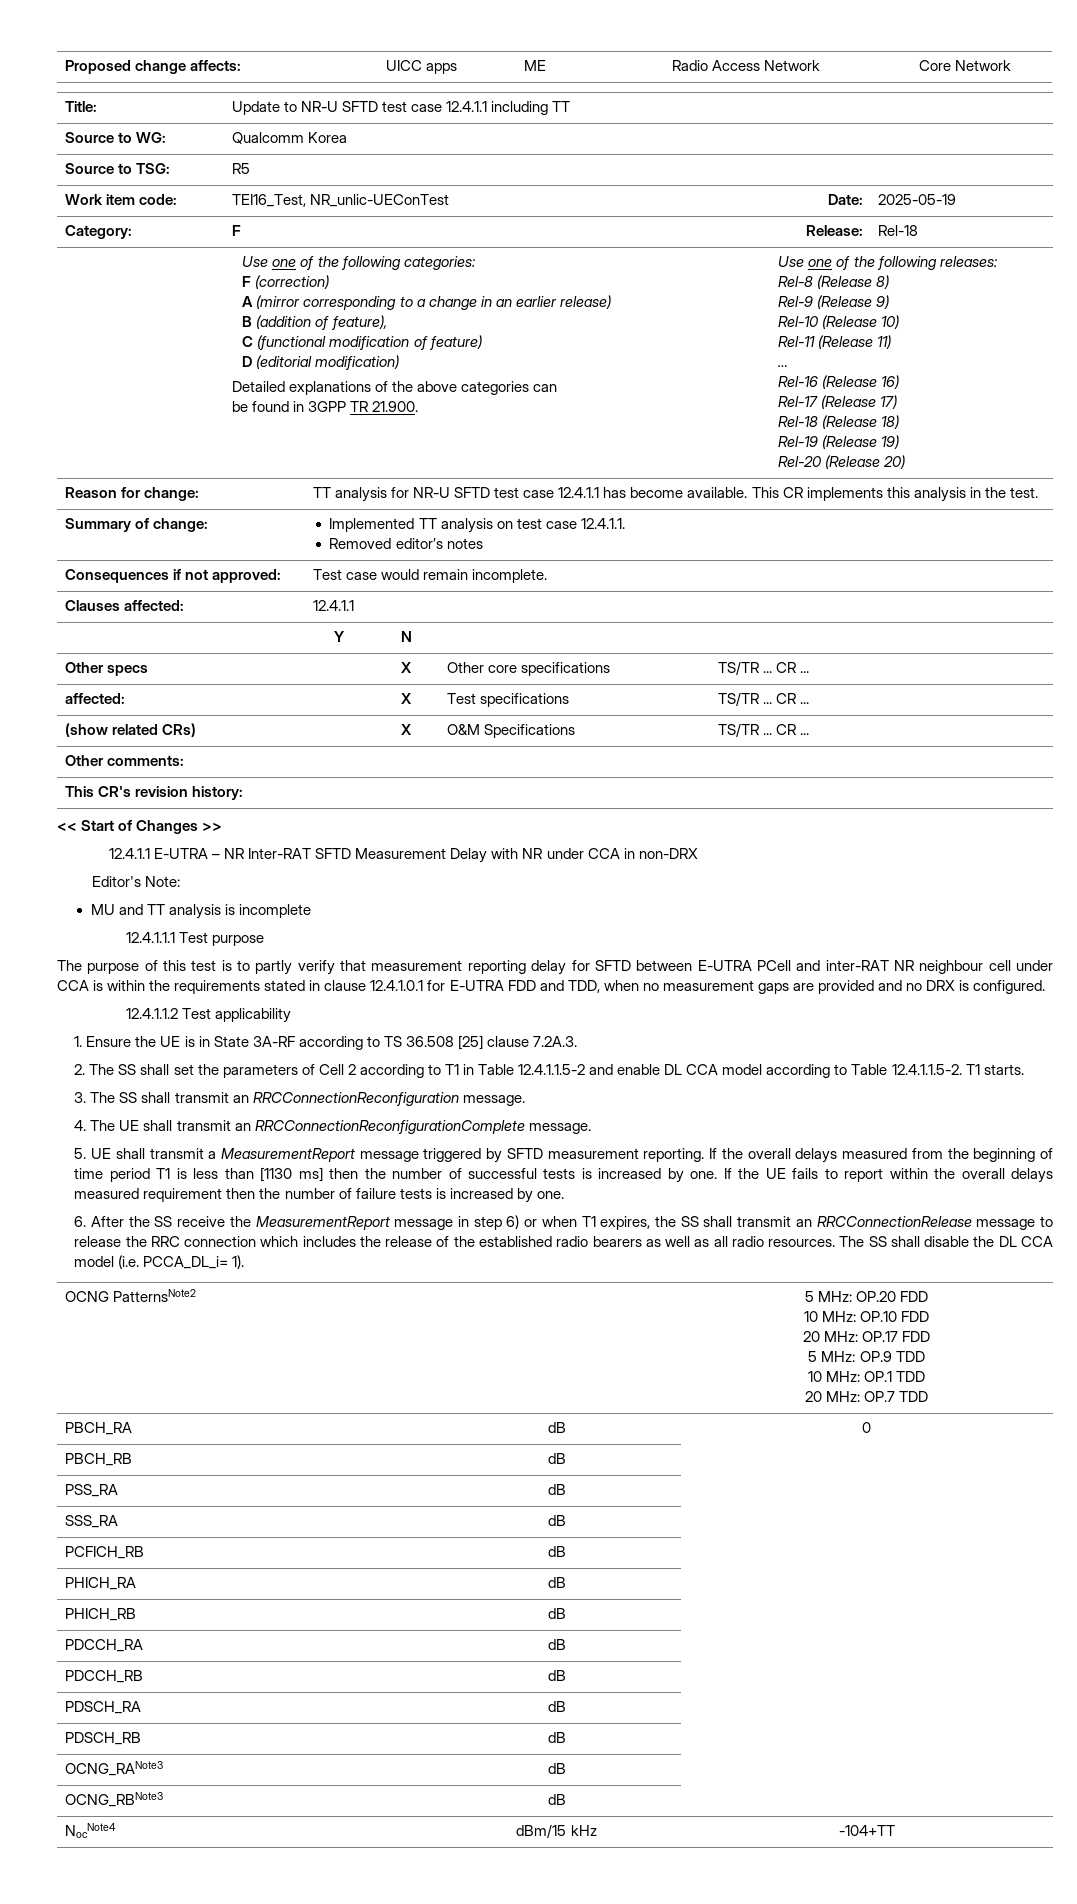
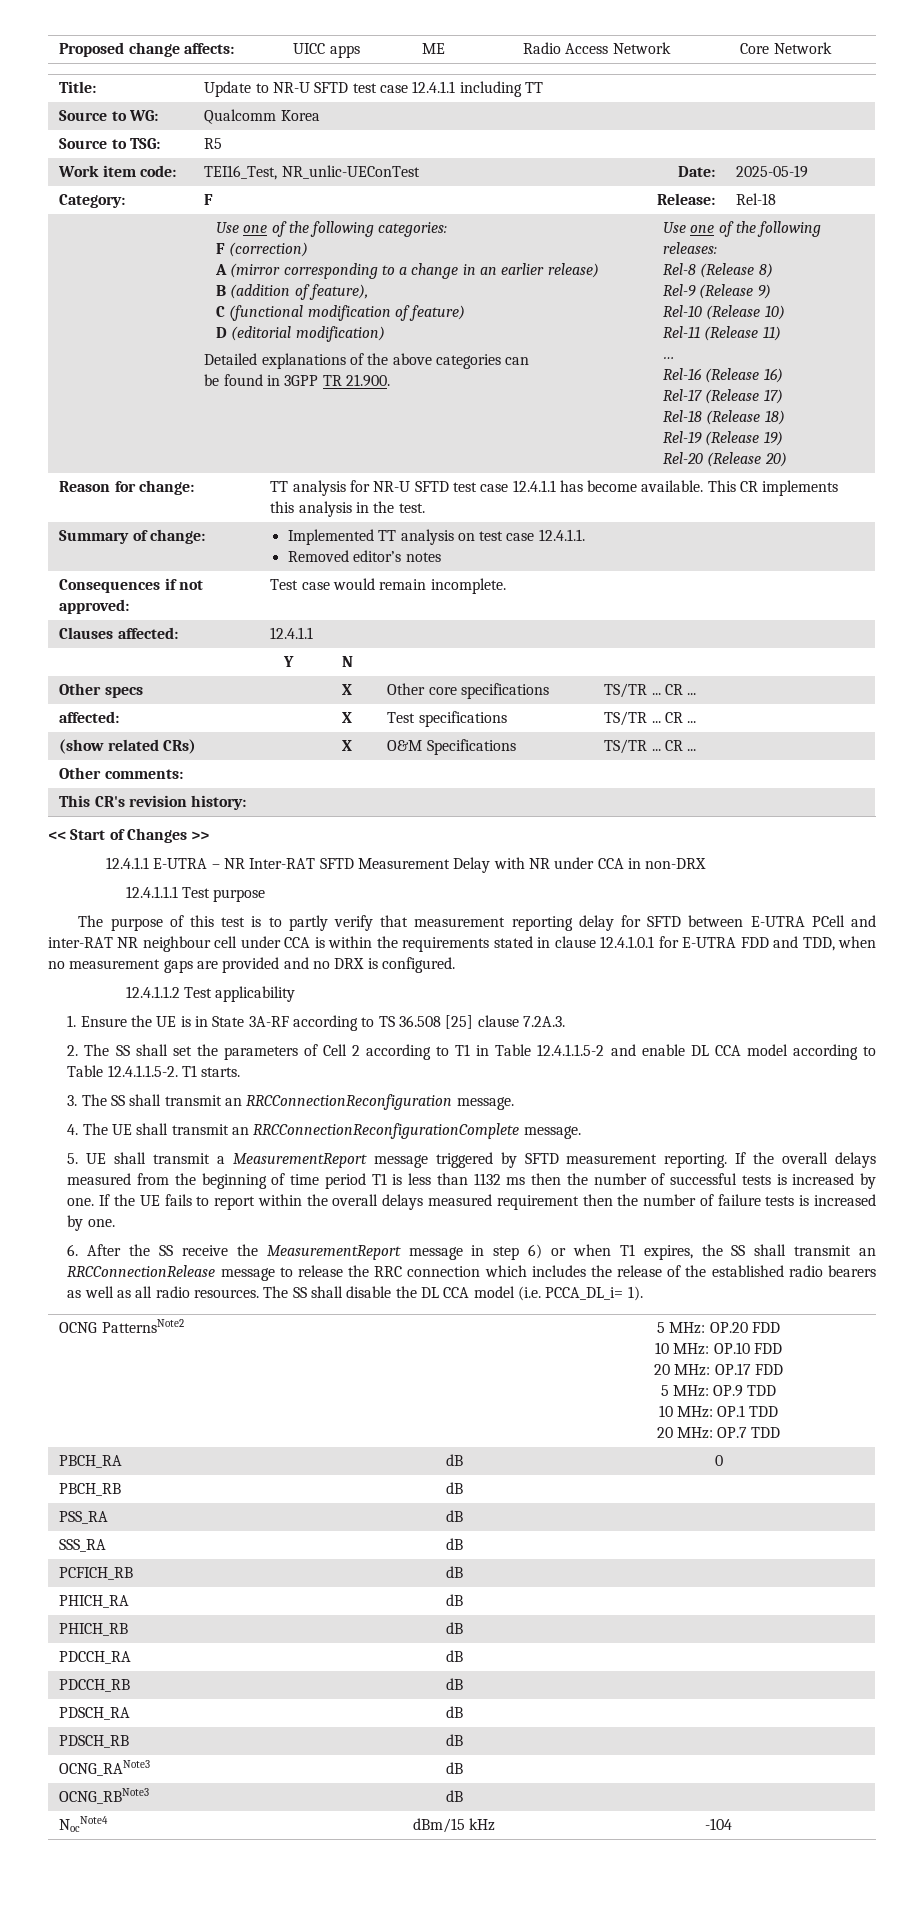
[91,876,180,887] [90,904,312,919] // Editor's Note: // MU and TT analysis is incomplete -> (707, 863) none
[260,1167,323,1182] [1130 ms] -> [473,1173,526,1185] 1132 ms
[838,1825,895,1836] -104+TT -> [705,1818,733,1830] -104

